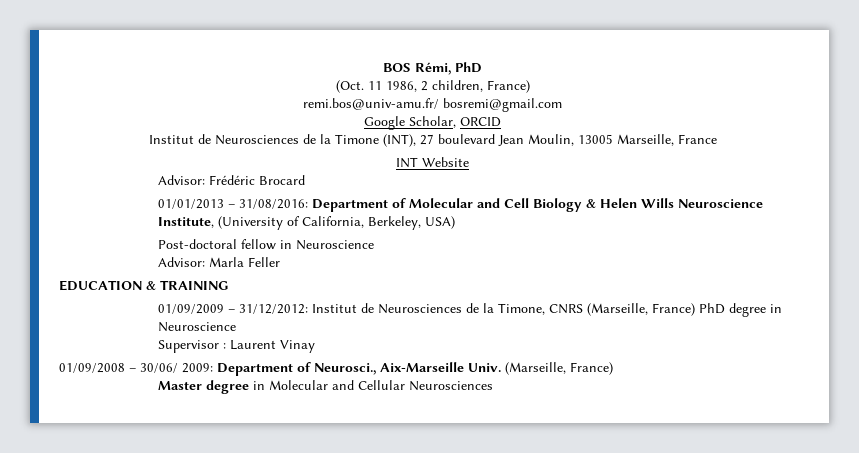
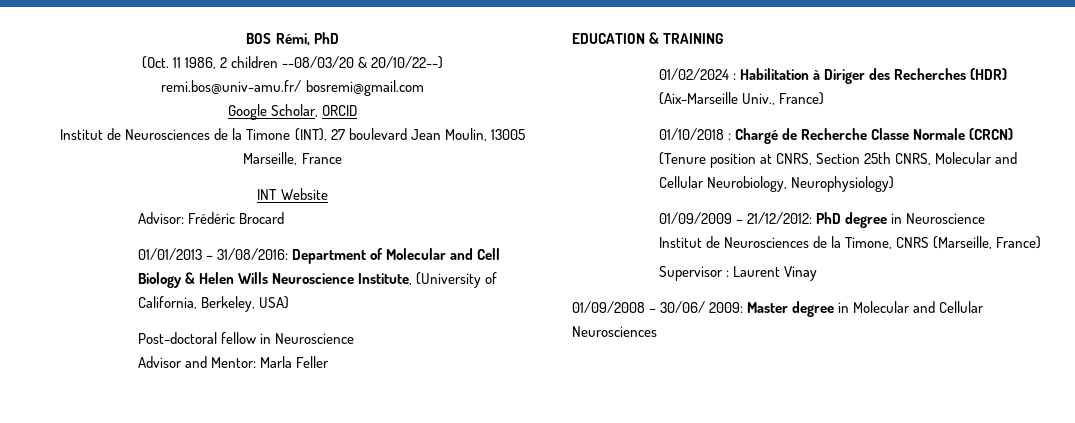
[431,80,530,93] children, France) -> [231,56,444,69] children --08/03/20 & 20/10/22--)
[157,257,205,267] Advisor: -> [137,356,256,368] Advisor and Mentor:
[157,304,308,314] 01/09/2009 – 31/12/2012: -> [658,68,1008,84] [658,92,824,105] [658,128,1014,144] [658,152,1018,168] [658,176,894,192] [658,212,986,228] 01/02/2024 : Habilitation à Diriger des Recherches (HDR) (Aix-Marseille Univ., France) // 01/10/2018 : Chargé de Recherche Classe Normale (CRCN) (Tenure position at CNRS, Section 25th CNRS, Molecular and Cellular Neurobiology, Neurophysiology) // 01/09/2009 – 21/12/2012: PhD degree in Neuroscience //
[698,303,782,317] [157,322,236,332] PhD degree in Neuroscience -> (1042, 242) none
[217,362,613,376] Department of Neurosci., Aix-Marseille Univ. (Marseille, France) // -> (744, 307) none

